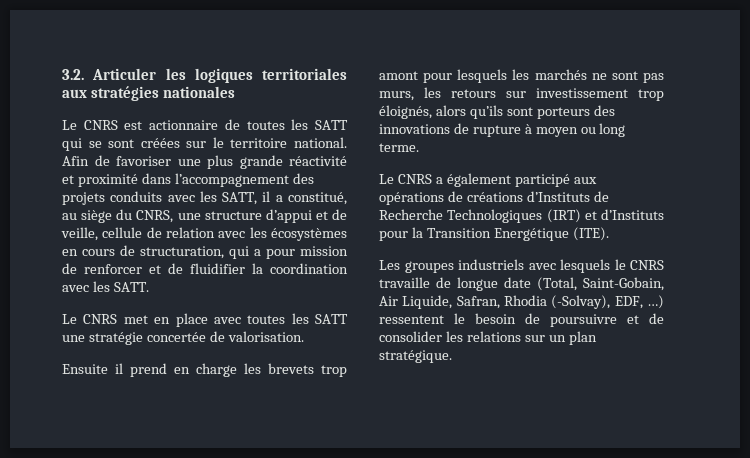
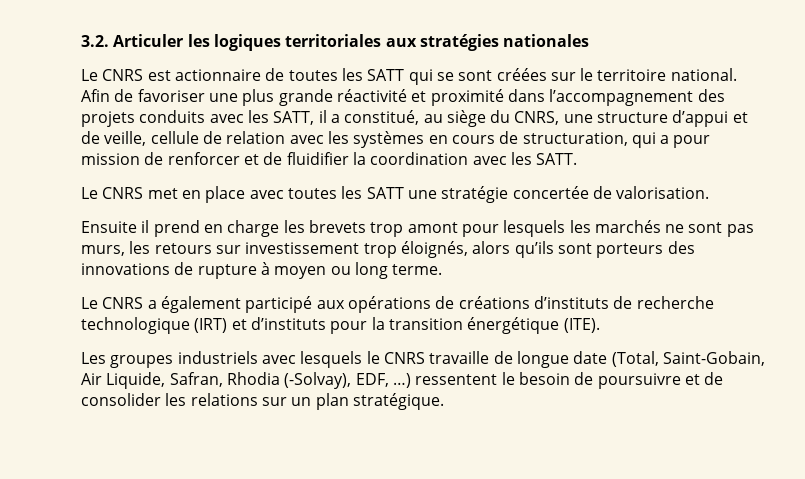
[271,228,347,241] écosystèmes -> [353,131,425,148] systèmes
[526,191,609,202] [379,209,543,223] d’Instituts de Recherche Technologiques -> [533,296,714,309] [81,317,190,334] d’instituts de recherche technologique
[601,209,664,220] d’Instituts -> [250,317,326,330] d’instituts
[426,228,569,241] Transition Energétique -> [388,317,560,334] transition énergétique

